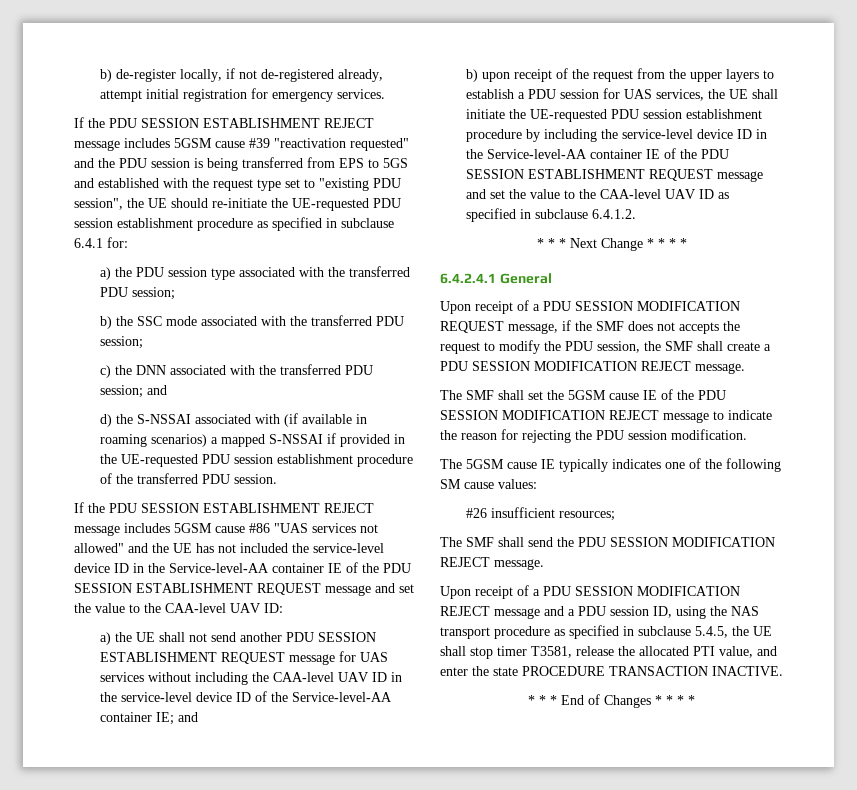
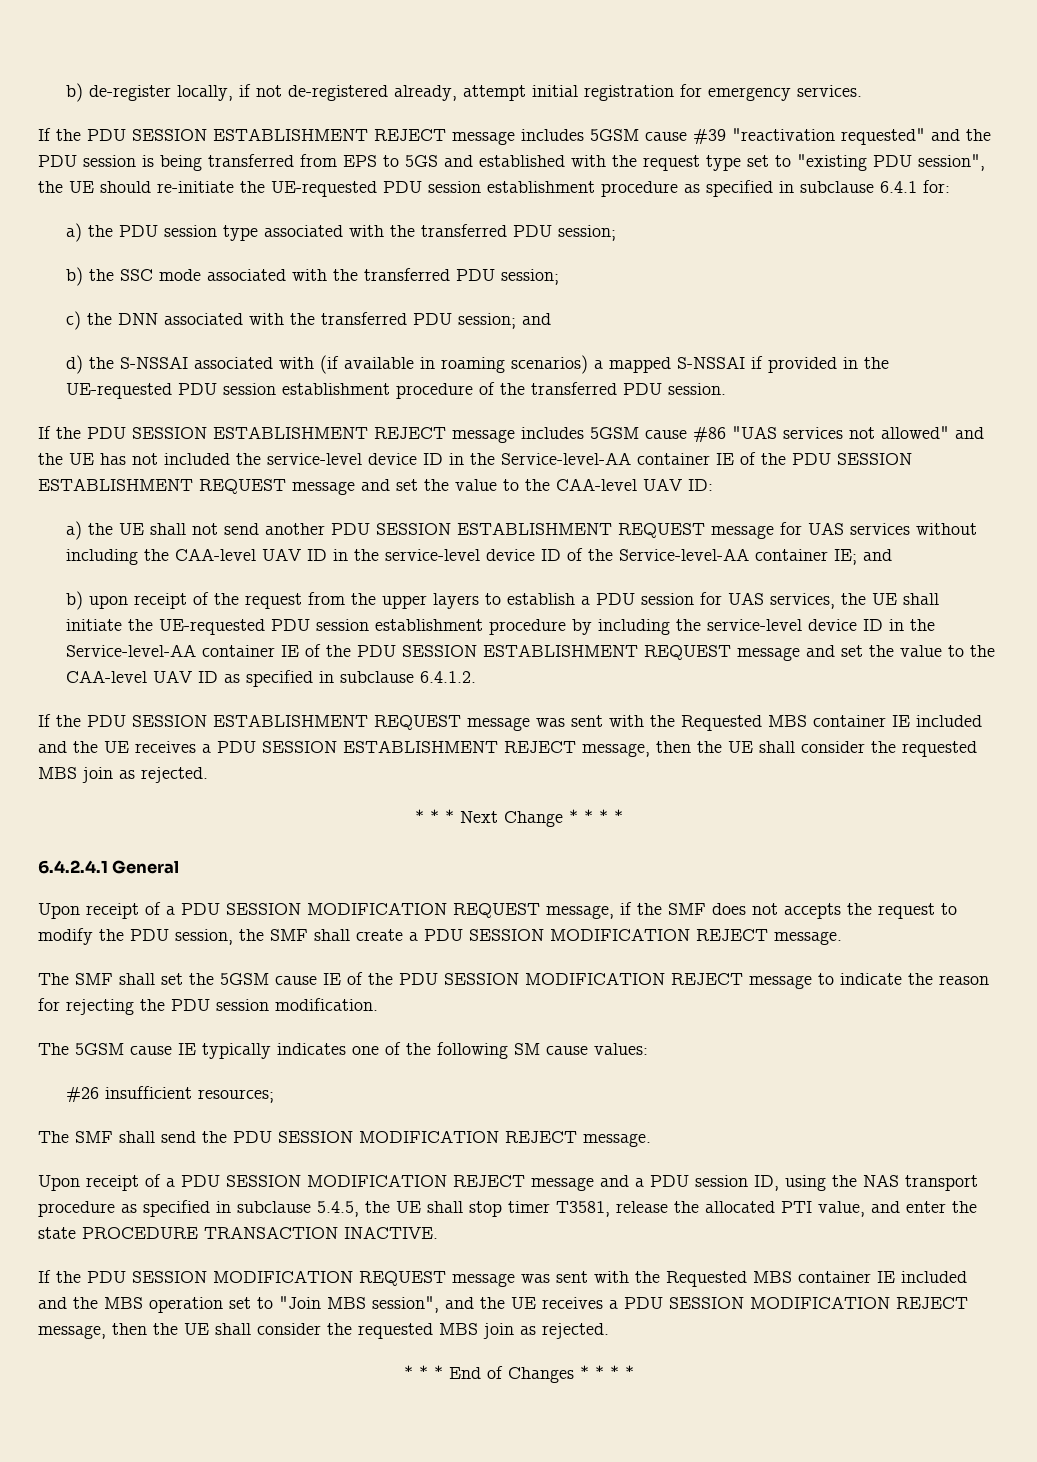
(637, 214) none -> [38,714,982,731] [38,740,977,757] [38,767,208,783] // If the PDU SESSION ESTABLISHMENT REQUEST message was sent with the Requested MBS container IE included and the UE receives a PDU SESSION ESTABLISHMENT REJECT message, then the UE shall consider the requested MBS join as rejected.
(783, 671) none -> [38,1270,967,1287] [38,1296,968,1313] [38,1323,609,1339] // If the PDU SESSION MODIFICATION REQUEST message was sent with the Requested MBS container IE included and the MBS operation set to "Join MBS session", and the UE receives a PDU SESSION MODIFICATION REJECT message, then the UE shall consider the requested MBS join as rejected.

